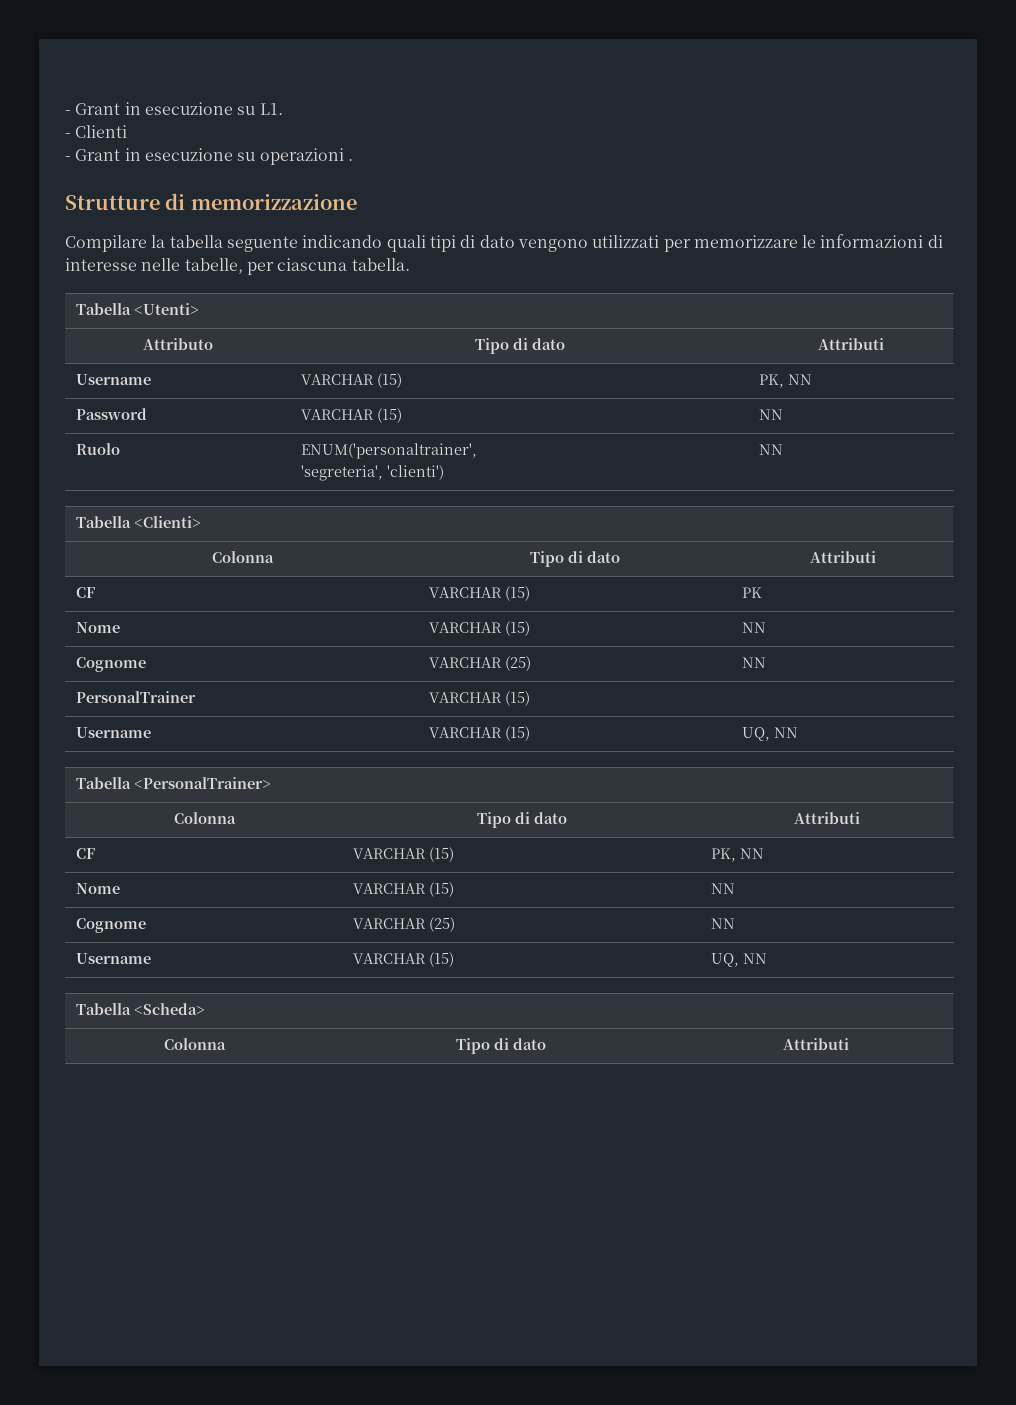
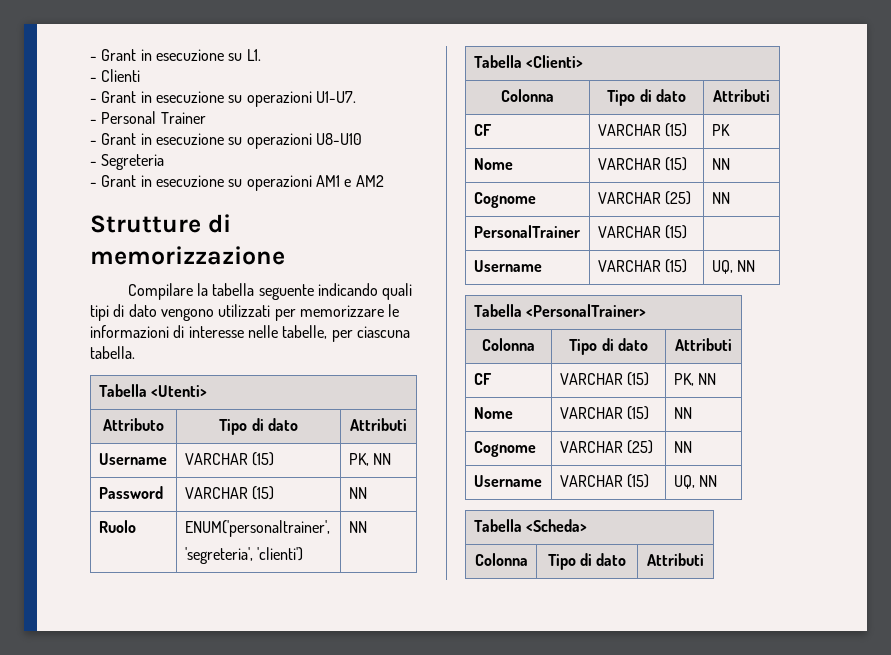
[347,159,353,161] . -> [315,91,356,103] [90,111,206,124] [90,133,362,149] [90,154,165,170] [90,175,384,191] U1-U7. // - Personal Trainer // - Grant in esecuzione su operazioni U8-U10 // - Segreteria // - Grant in esecuzione su operazioni AM1 e AM2

